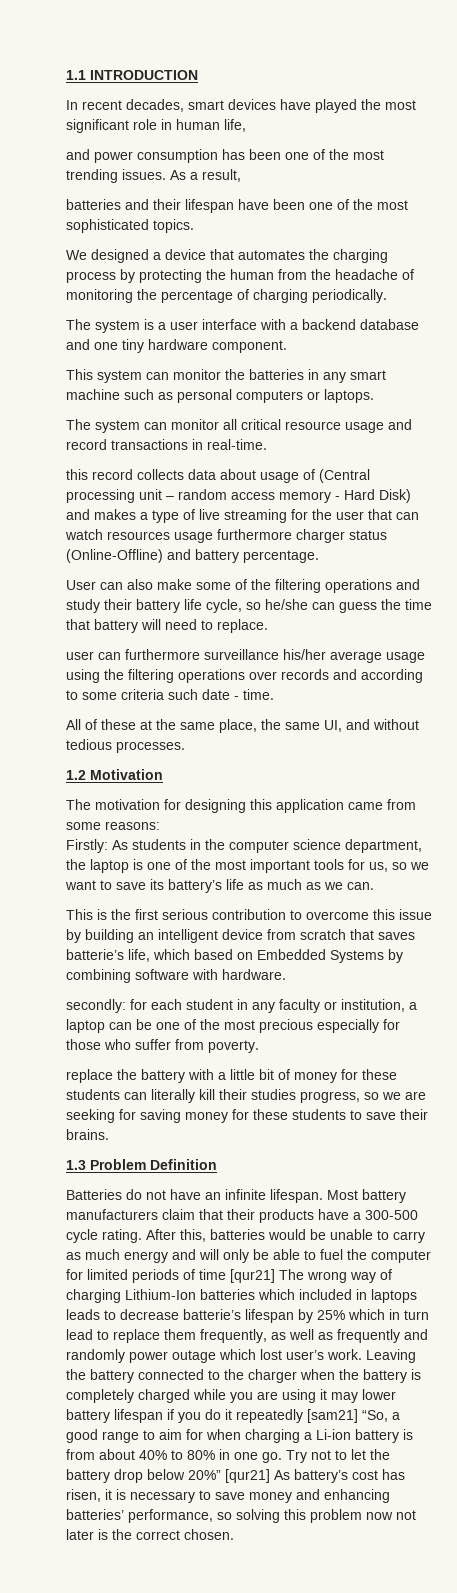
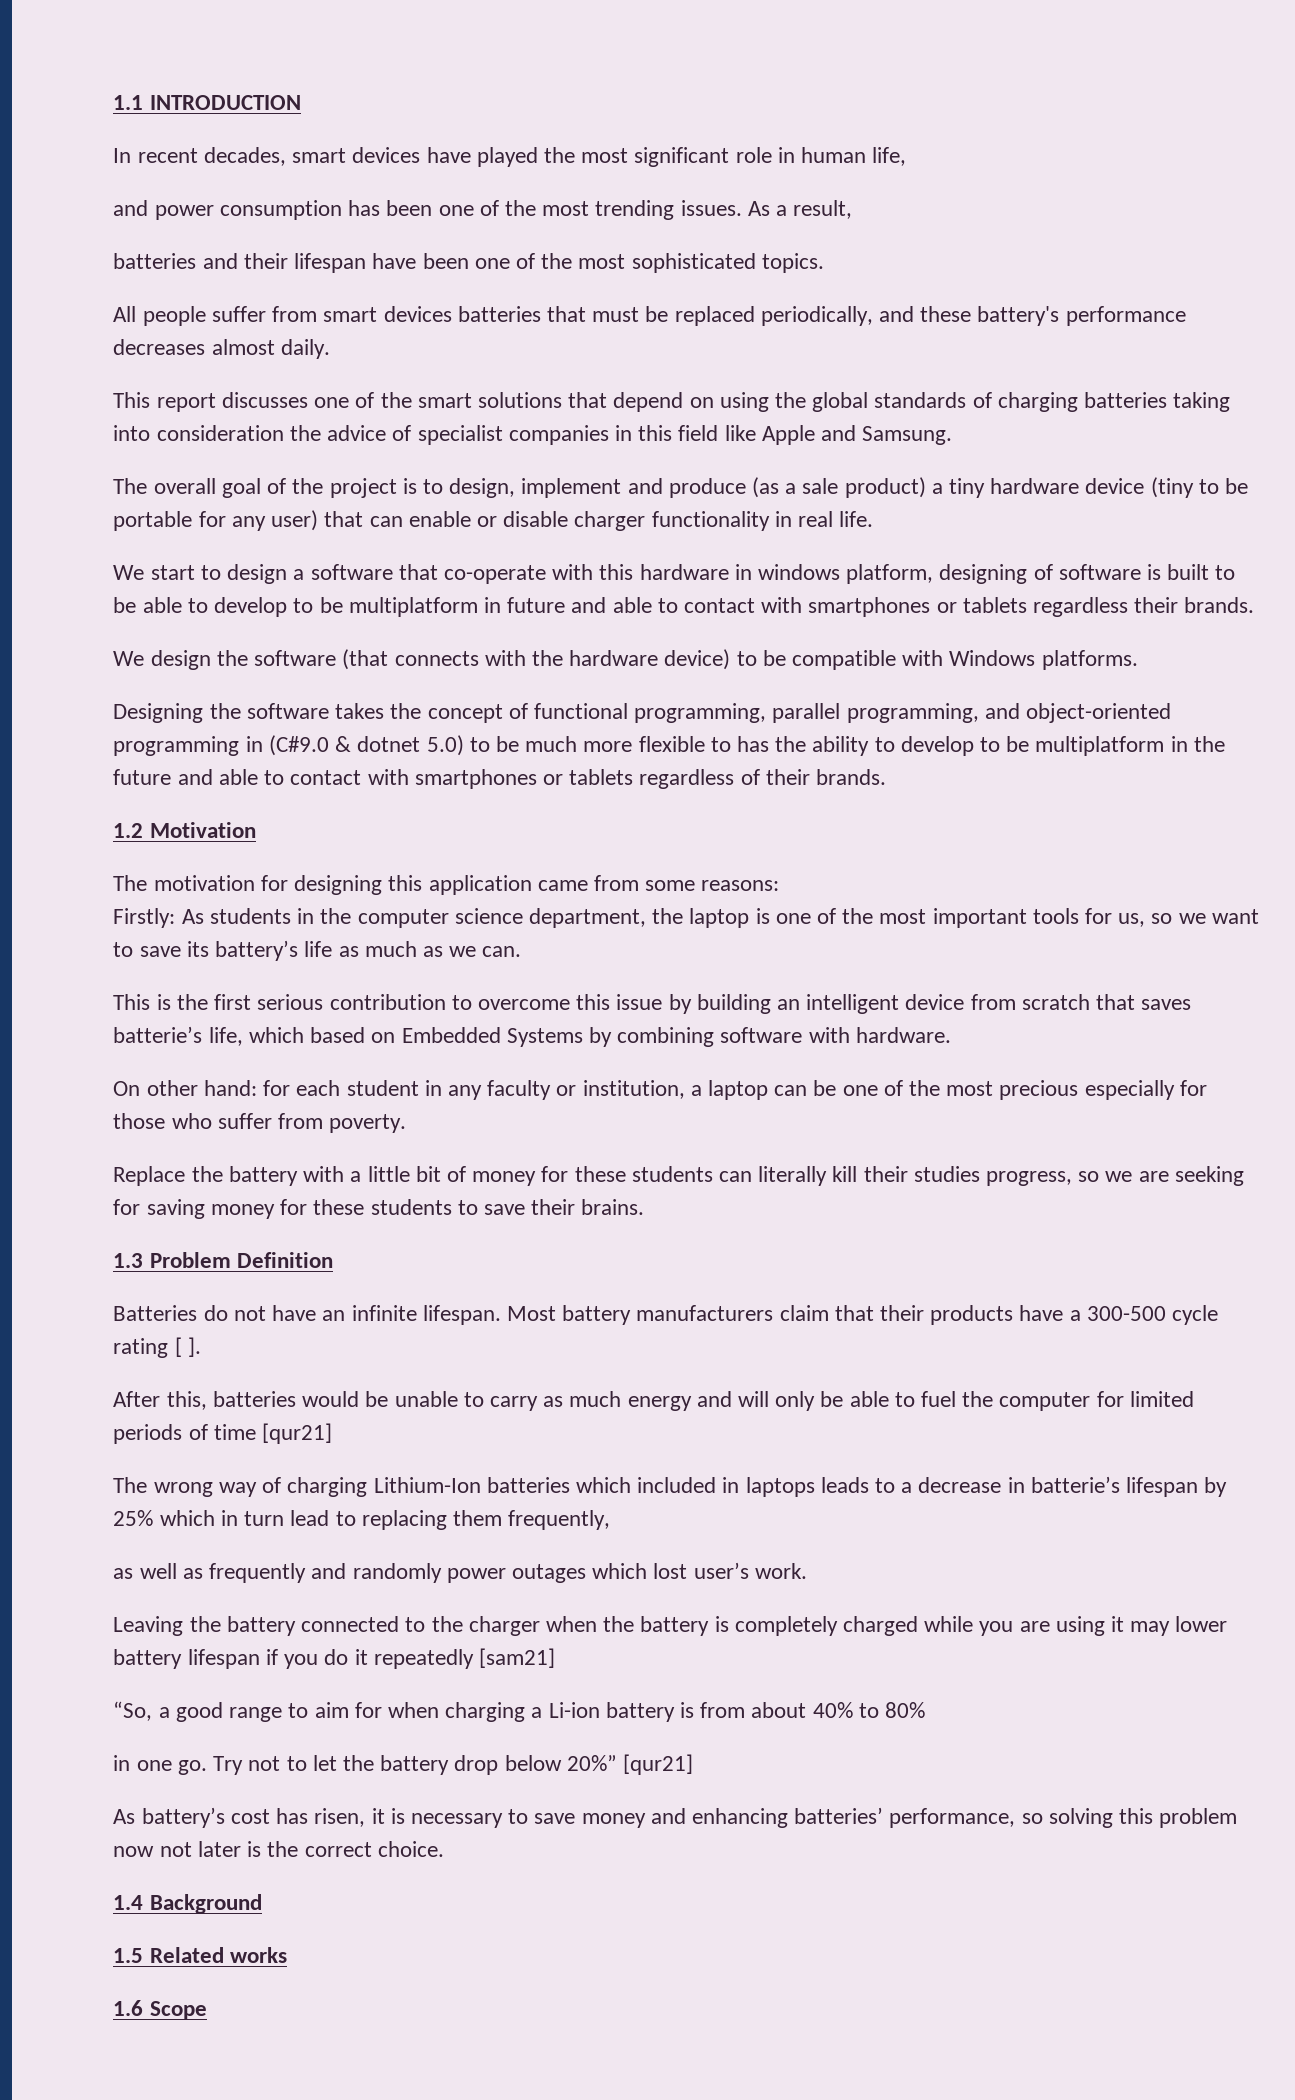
[65,249,388,263] [65,269,414,283] [65,289,387,303] [65,319,419,333] [65,339,287,353] [65,369,386,383] [65,389,374,403] [65,419,412,433] [65,439,267,450] [65,469,370,483] [65,489,411,503] [65,509,419,523] [64,529,387,543] [65,549,319,563] [65,579,420,593] [65,599,432,613] [65,619,268,633] [65,649,425,663] [65,669,423,683] [65,689,274,700] [65,719,419,733] [65,739,185,753] We designed a device that automates the charging process by protecting the human from the headache of monitoring the percentage of charging periodically. // The system is a user interface with a backend database and one tiny hardware component. // This system can monitor the batteries in any smart machine such as personal computers or laptops. // The system can monitor all critical resource usage and record transactions in real-time. // this record collects data about usage of (Central processing unit – random access memory - Hard Disk) and makes a type of live streaming for the user that can watch resources usage furthermore charger status (Online-Offline) and battery percentage. // User can also make some of the filtering operations and study their battery life cycle, so he/she can guess the time that battery will need to replace. // user can furthermore surveillance his/her average usage using the filtering operations over records and according to some criteria such date - time. // All of these at the same place, the same UI, and without tedious processes. -> [113,306,1186,326] [113,339,330,359] [113,392,1231,412] [113,425,953,445] [113,477,1249,498] [113,510,874,531] [113,564,1236,584] [113,597,1255,617] [113,649,1138,670] [113,703,1171,723] [113,735,1225,756] [113,769,886,789] All people suffer from smart devices batteries that must be replaced periodically, and these battery's performance decreases almost daily. // This report discusses one of the smart solutions that depend on using the global standards of charging batteries taking into consideration the advice of specialist companies in this field like Apple and Samsung. // The overall goal of the project is to design, implement and produce (as a sale product) a tiny hardware device (tiny to be portable for any user) that can enable or disable charger functionality in real life. // We start to design a software that co-operate with this hardware in windows platform, designing of software is built to be able to develop to be multiplatform in future and able to contact with smartphones or tablets regardless their brands. // We design the software (that connects with the hardware device) to be compatible with Windows platforms. // Designing the software takes the concept of functional programming, parallel programming, and object-oriented programming in (C#9.0 & dotnet 5.0) to be much more flexible to has the ability to develop to be multiplatform in the future and able to contact with smartphones or tablets regardless of their brands.
[65,999,126,1013] secondly: -> [113,1080,257,1096] On other hand:
[65,1069,113,1083] replace -> [113,1166,186,1186] Replace
[101,1229,142,1243] rating. -> [113,1337,201,1358] rating [ ]. //
(275, 1276) none -> (333, 1433) //
[119,1309,179,1320] decrease -> [901,1477,1025,1493] a decrease in
[112,1329,160,1343] replace -> [361,1510,447,1530] replacing
(267, 1336) none -> (611, 1520) //
[171,1350,216,1363] outage -> [511,1564,586,1583] outages
(362, 1354) none -> (807, 1571) //
(358, 1416) none -> (555, 1658) //
(215, 1455) none -> (926, 1710) //
(270, 1476) none -> (693, 1764) //
[183,1529,234,1540] chosen. -> [377,1841,444,1857] [113,1894,262,1914] [113,1947,287,1963] [113,2000,207,2020] choice. // 1.4 Background // 1.5 Related works // 1.6 Scope

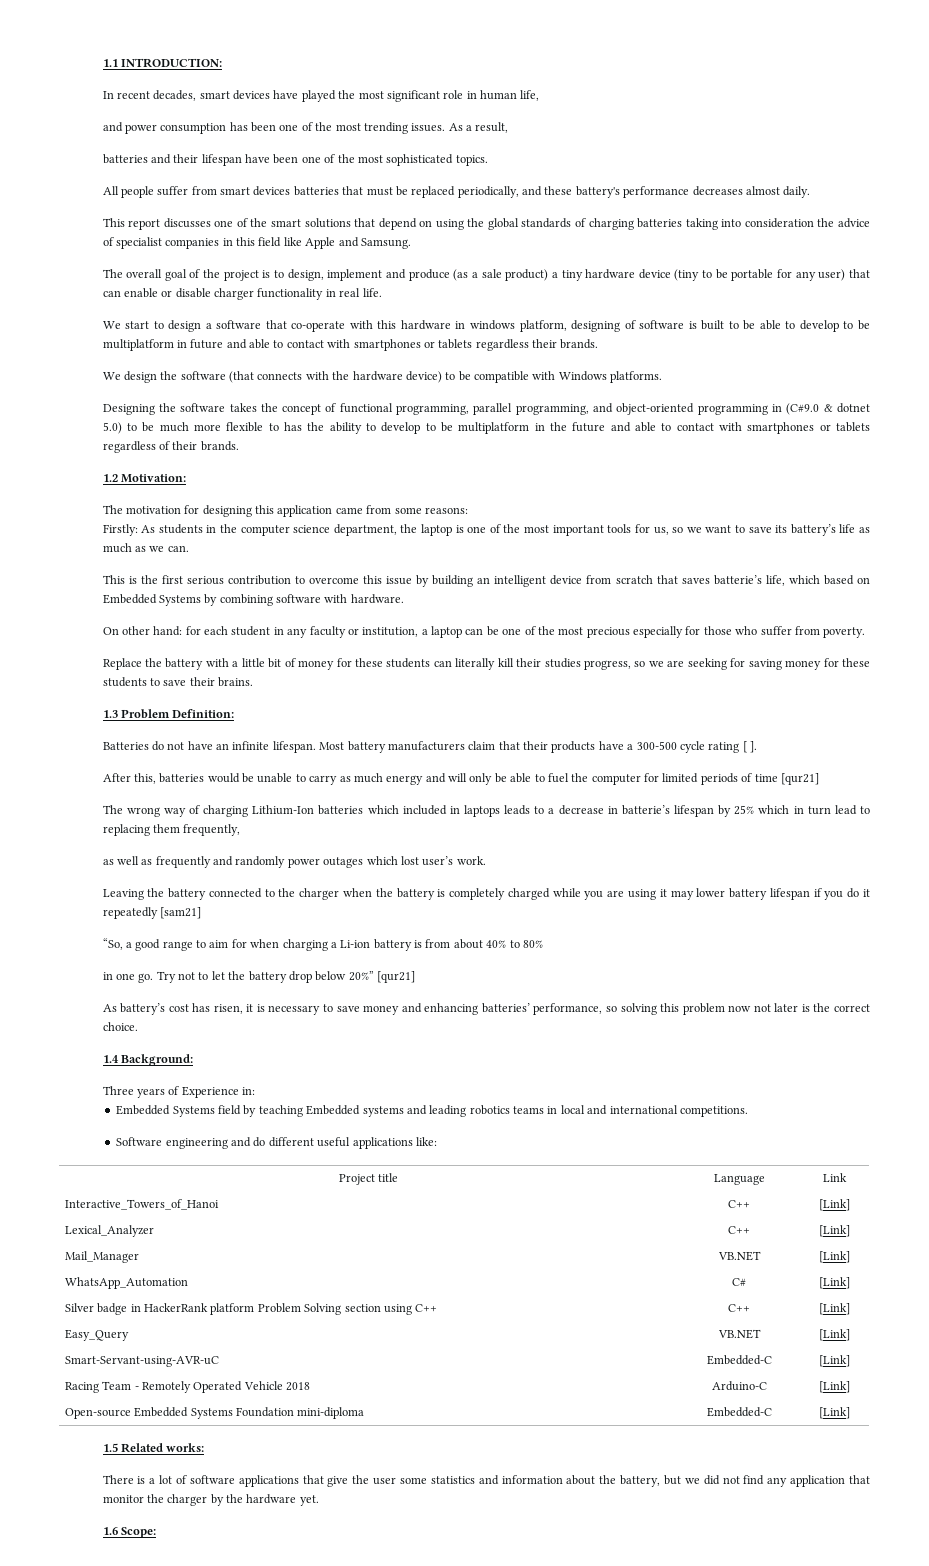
[149,95,301,110] INTRODUCTION -> [120,58,222,68] INTRODUCTION:
[149,822,256,838] Motivation -> [120,474,186,483] Motivation:
[236,1252,333,1268] Definition -> [172,709,235,718] Definition:
[149,1894,262,1914] [113,1947,287,1963] Background // 1.5 Related works -> [120,1054,193,1066] [102,1086,256,1098] [116,1105,748,1117] [116,1137,437,1149] [338,1173,399,1185] [713,1174,765,1185] [823,1173,847,1182] [64,1199,219,1210] [728,1200,750,1208] [819,1199,850,1211] [64,1225,154,1237] [728,1226,750,1234] [819,1225,850,1237] [64,1251,139,1263] [717,1251,761,1261] [819,1251,850,1263] [64,1277,188,1289] [732,1278,746,1286] [819,1277,850,1289] [64,1303,438,1315] [728,1304,750,1312] [819,1303,850,1315] [64,1329,129,1341] [717,1329,761,1339] [819,1329,850,1341] [64,1356,219,1367] [706,1355,772,1365] [819,1355,850,1367] [64,1381,311,1393] [711,1381,767,1391] [819,1381,850,1393] [64,1407,365,1419] [706,1407,772,1417] [819,1407,850,1419] [102,1443,205,1453] [102,1475,871,1487] [102,1494,319,1506] Background: // Three years of Experience in: // Embedded Systems field by teaching Embedded systems and leading robotics teams in local and international competitions. // Software engineering and do different useful applications like: // Project title | Language | Link // Interactive_Towers_of_Hanoi | C++ | [Link] // Lexical_Analyzer | C++ | [Link] // Mail_Manager | VB.NET | [Link] // WhatsApp_Automation | C# | [Link] // Silver badge in HackerRank platform Problem Solving section using C++ | C++ | [Link] // Easy_Query | VB.NET | [Link] // Smart-Servant-using-AVR-uC | Embedded-C | [Link] // Racing Team - Remotely Operated Vehicle 2018 | Arduino-C | [Link] // Open-source Embedded Systems Foundation mini-diploma | Embedded-C | [Link] // 1.5 Related works: // There is a lot of software applications that give the user some statistics and information about the battery, but we did not find any application that monitor the charger by the hardware yet.
[149,2001,207,2020] Scope -> [120,1527,156,1538] Scope:

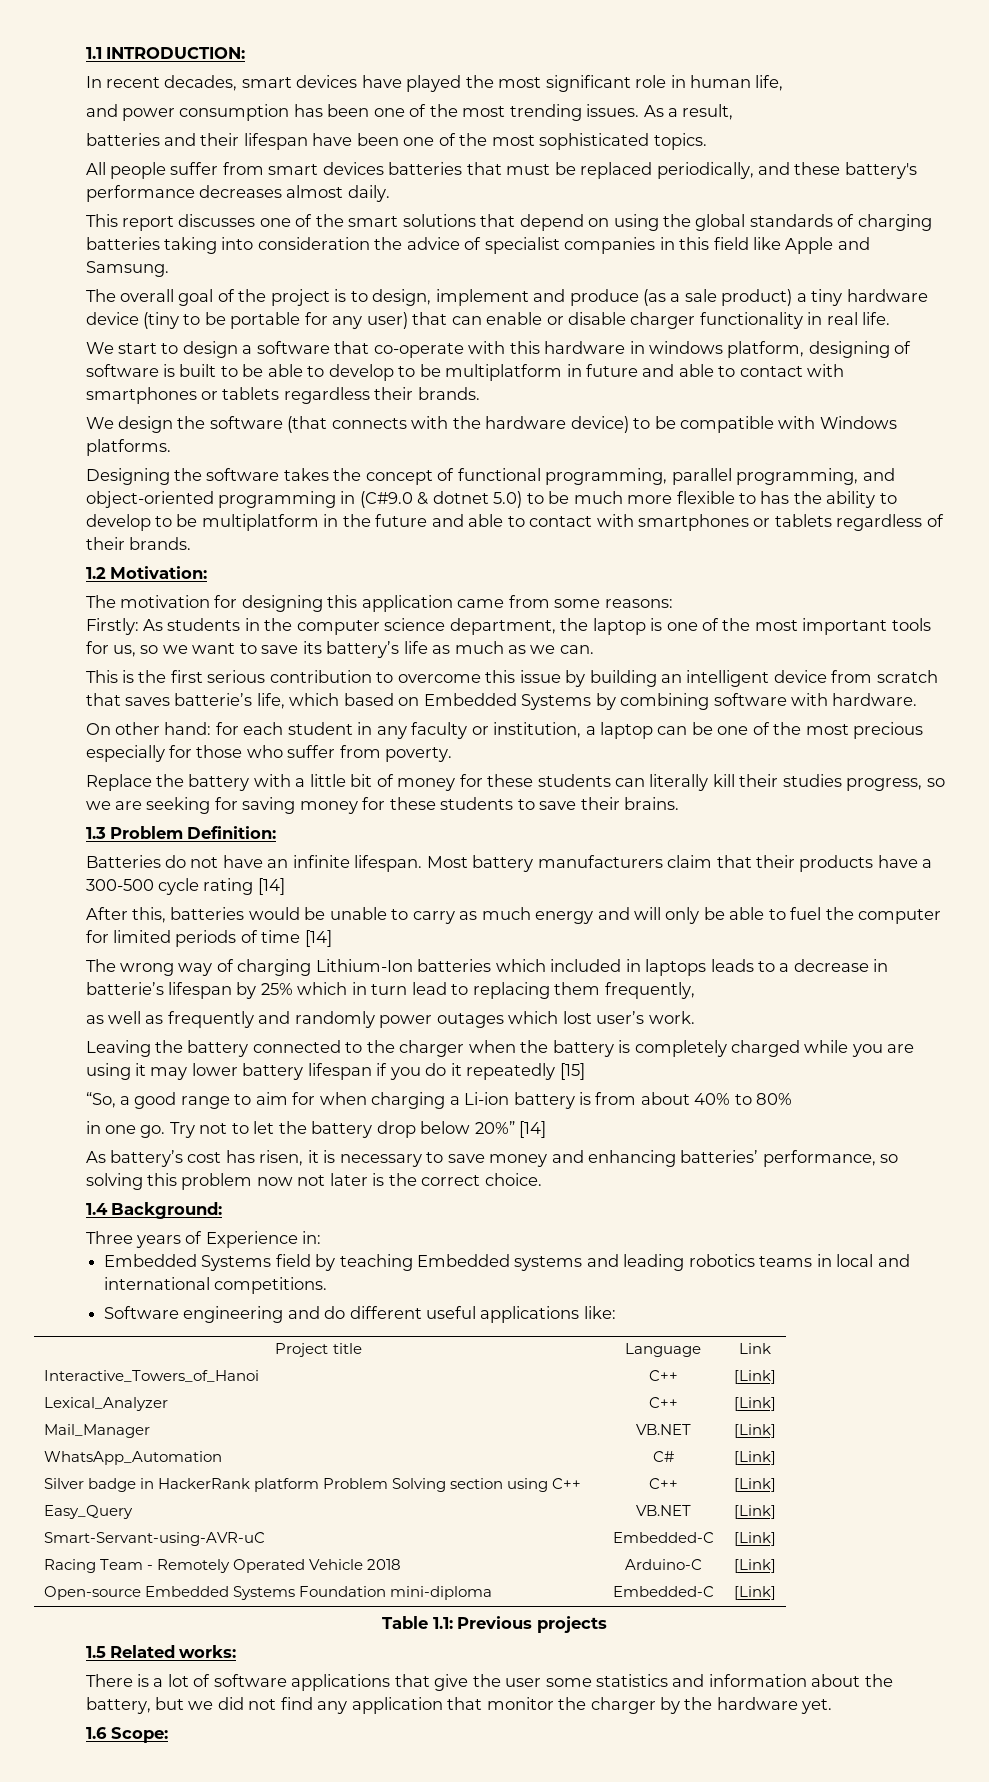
[742,741,758,753] [ ]. -> [257,878,285,895] [14]
[780,773,819,785] [qur21] -> [304,930,332,947] [14]
[159,907,201,919] [sam21] -> [559,1063,585,1080] [15]
[377,971,416,983] [qur21] -> [519,1121,547,1138] [14]
(850, 1413) none -> [382,1616,607,1633] // Table 1.1: Previous projects

